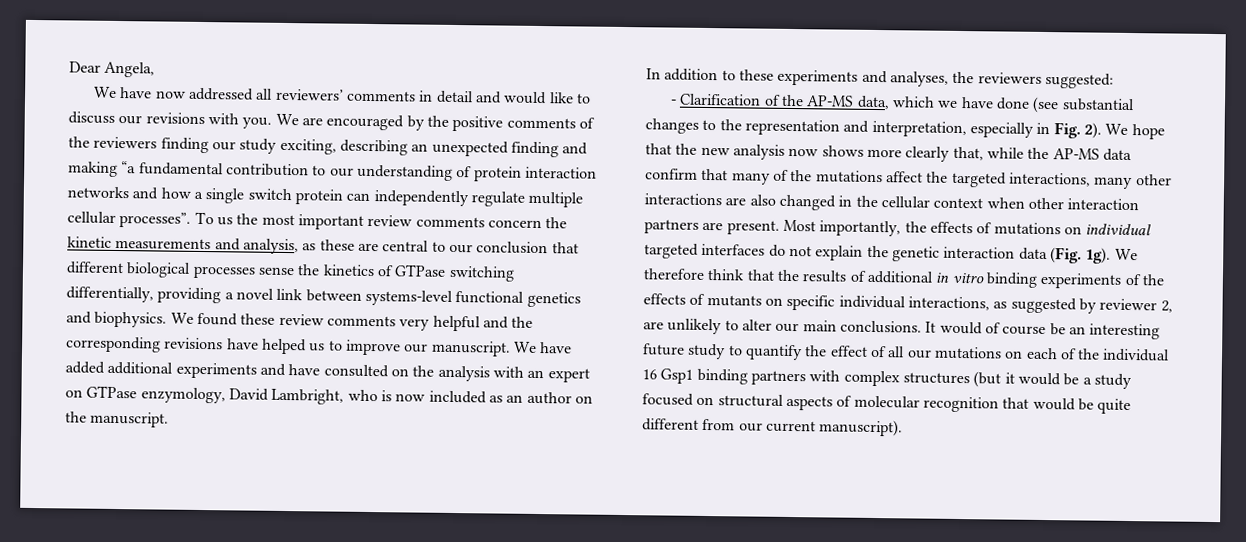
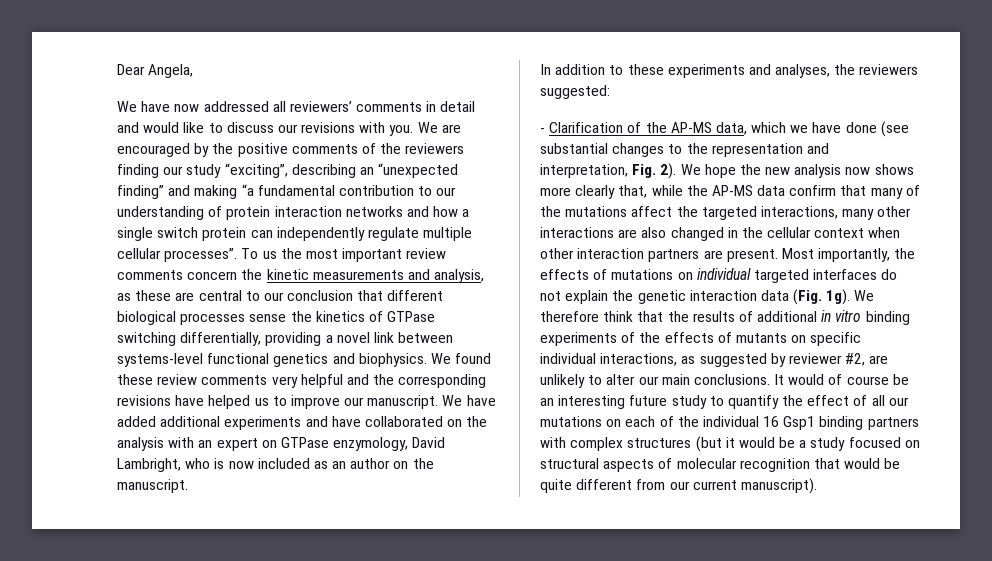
[279,138,337,155] exciting, -> [224,163,288,178] “exciting”,
[431,140,559,158] unexpected finding -> [378,163,459,178] [117,185,164,199] “unexpected finding”
[323,364,389,378] consulted -> [364,416,443,427] collaborated
[969,122,1051,138] especially in -> (628, 171) none
[645,143,672,155] that -> (736, 171) none
[1160,300,1173,313] 2, -> [845,353,866,366] #2,

